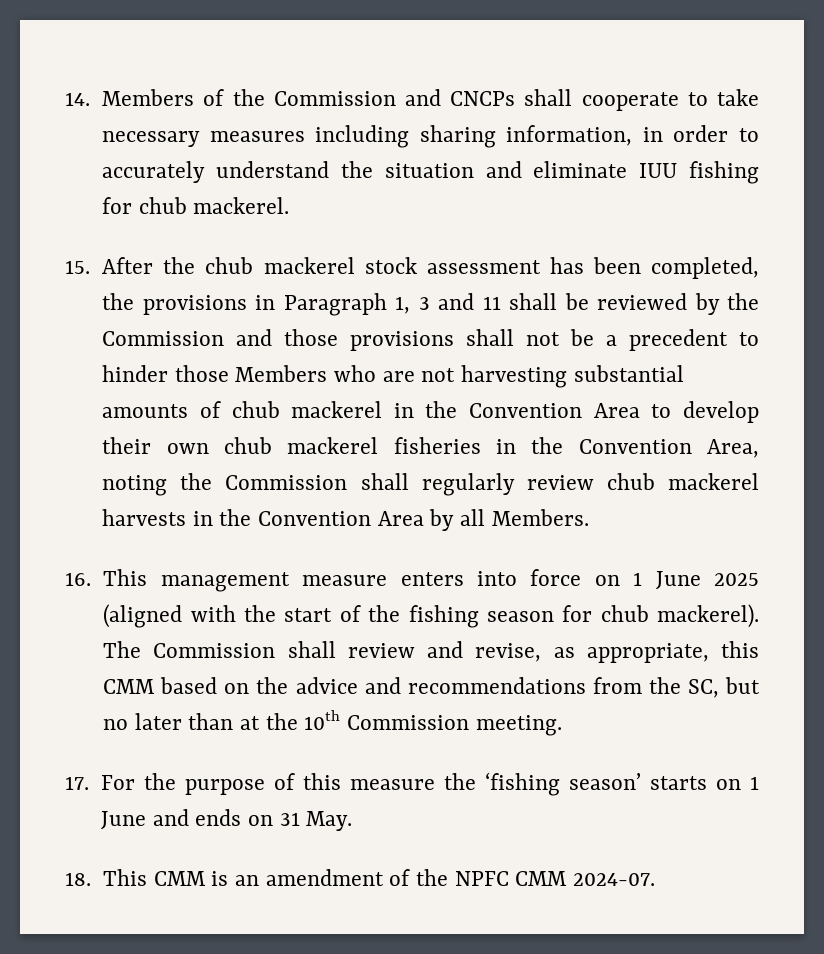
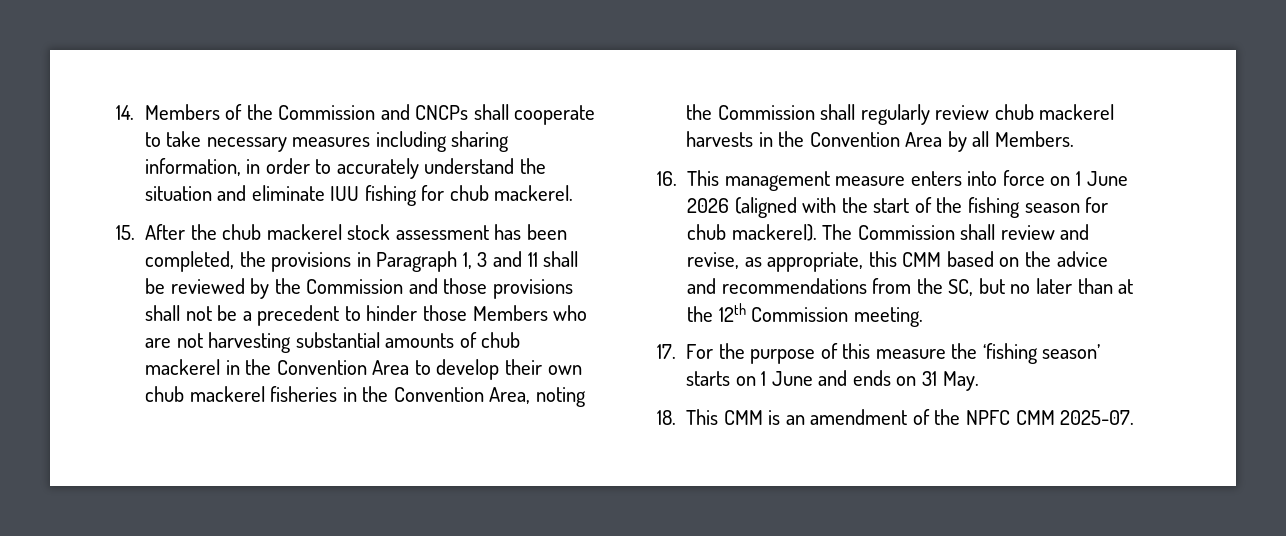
[714,573,759,586] 2025 -> [687,198,730,213] 2026
[304,710,341,730] 10th -> [718,303,746,322] 12th
[572,873,655,886] 2024-07. -> [1060,410,1135,425] 2025-07.

